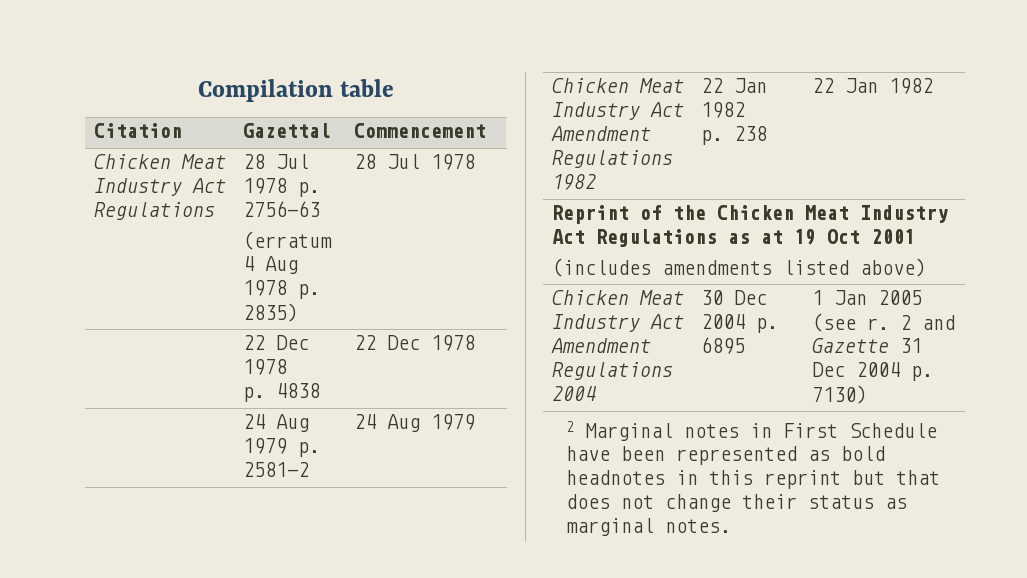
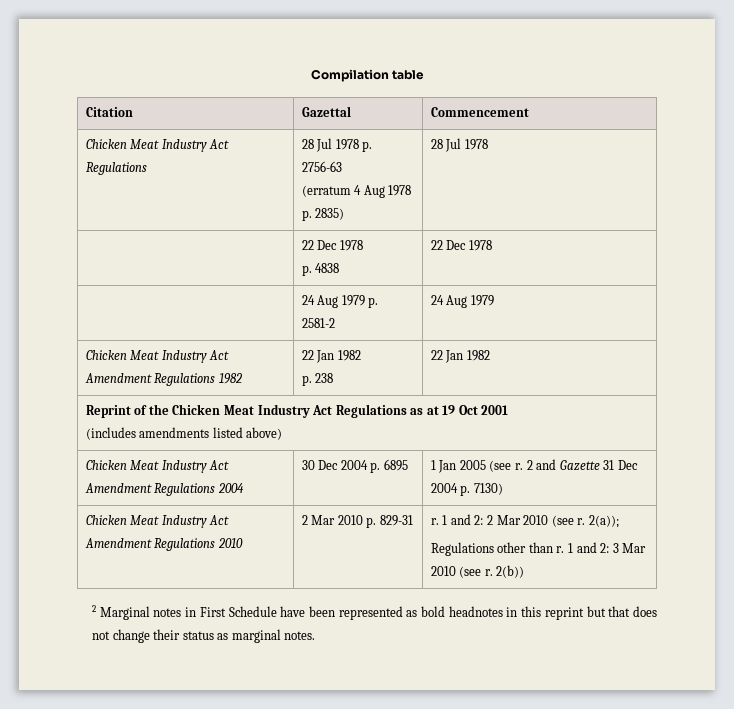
(867, 394) none -> [85,515,230,528] [84,538,243,551] [301,515,413,528] [430,514,619,528] [430,542,647,556] [430,565,525,578] // Chicken Meat Industry Act Amendment Regulations 2010 | 2 Mar 2010 p. 829-31 | r. 1 and 2: 2 Mar 2010 (see r. 2(a)); // Regulations other than r. 1 and 2: 3 Mar 2010 (see r. 2(b))

